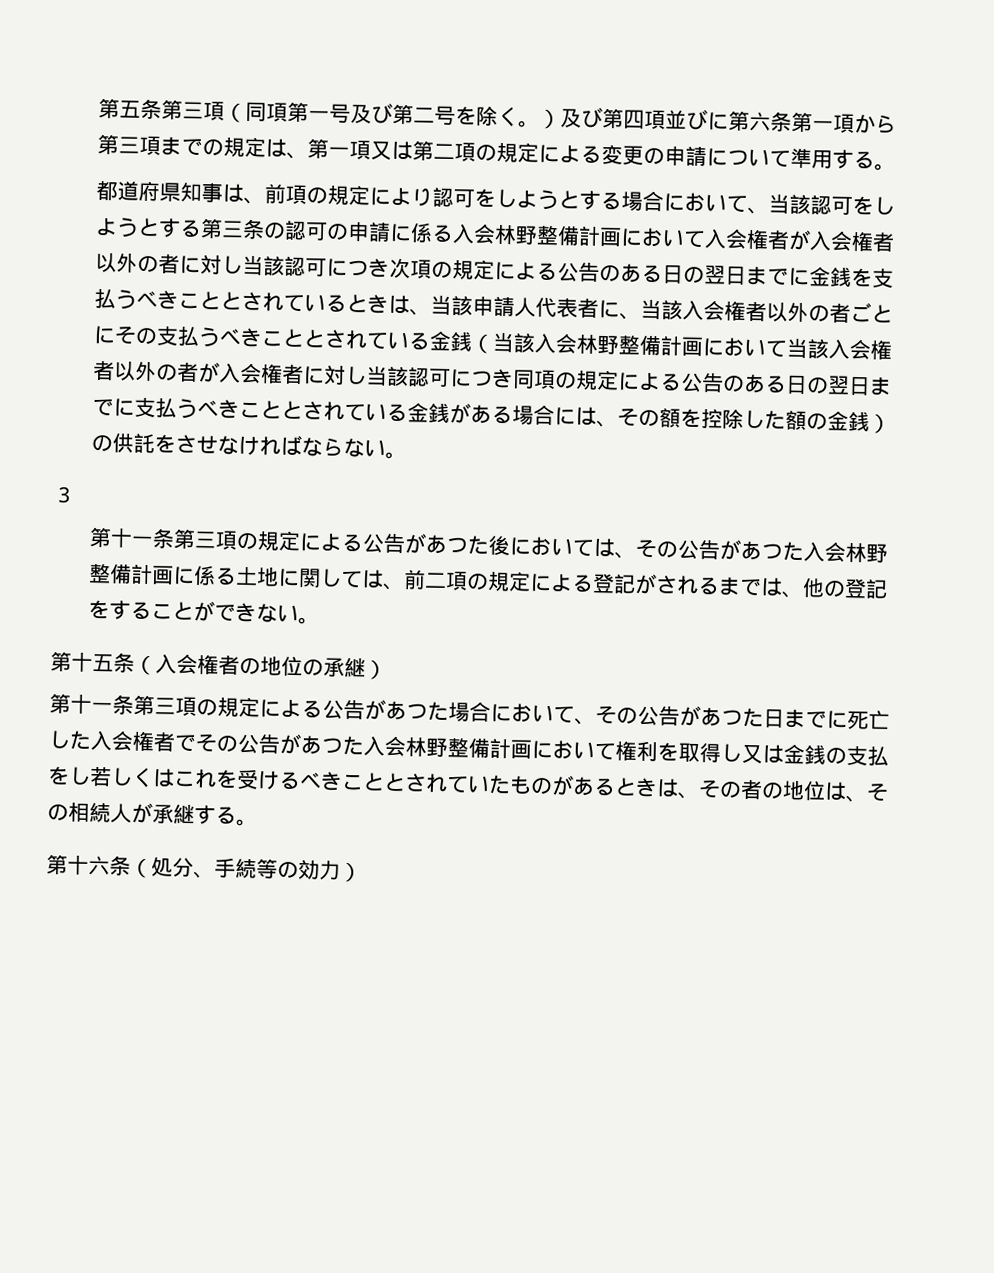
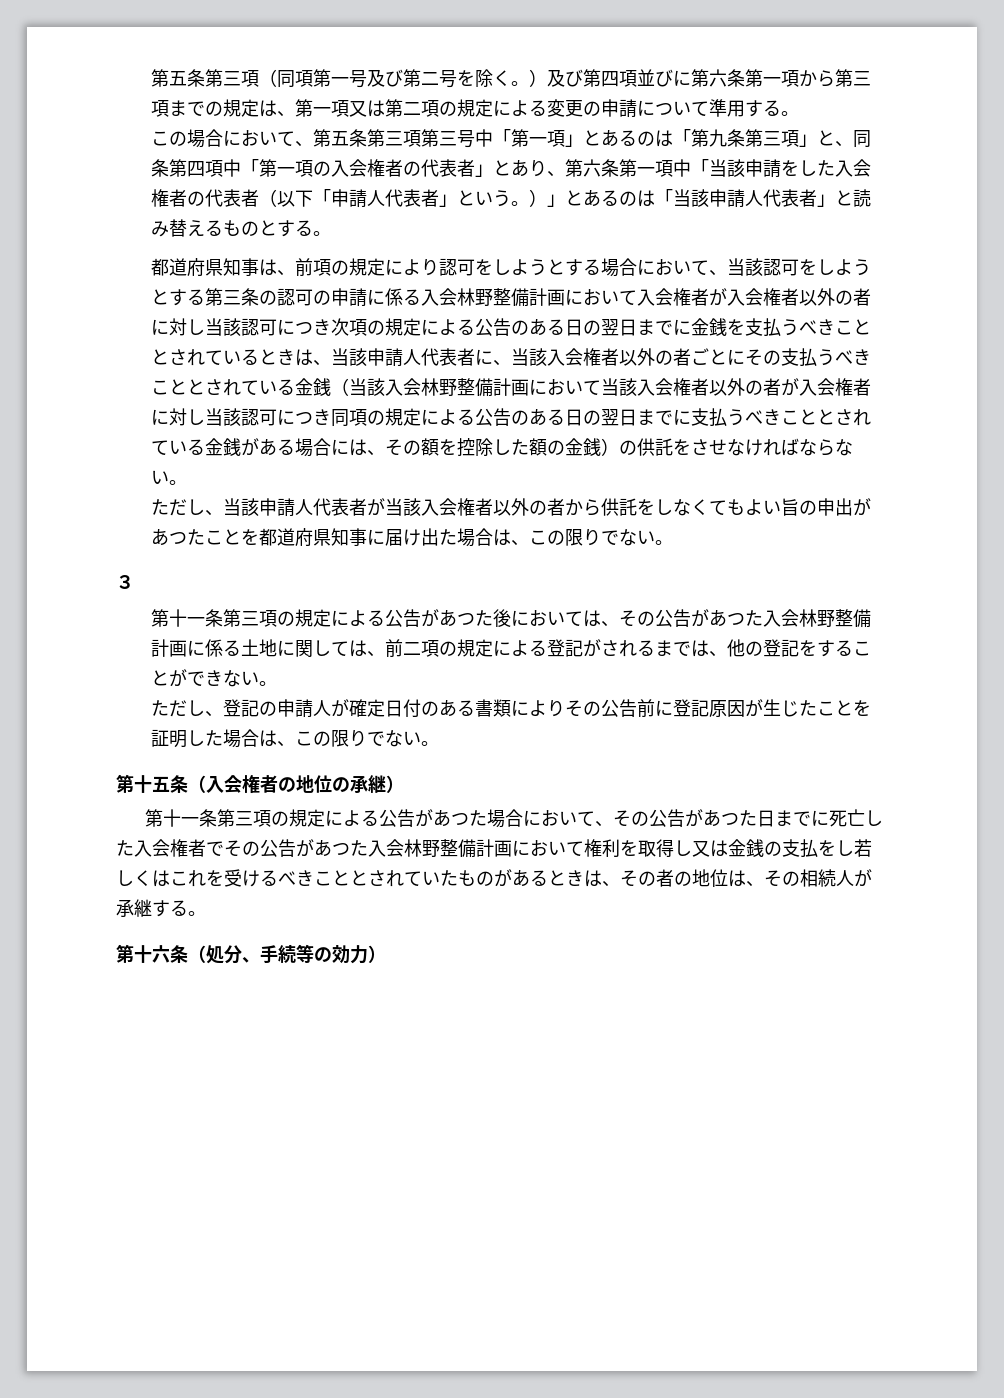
(896, 167) none -> [151,129,872,148] [151,159,872,178] [151,189,872,208] [151,219,332,237] // この場合において、第五条第三項第三号中「第一項」とあるのは「第九条第三項」と、同条第四項中「第一項の入会権者の代表者」とあり、第六条第一項中「当該申請をした入会権者の代表者（以下「申請人代表者」という。）」とあるのは「当該申請人代表者」と読み替えるものとする。
(407, 455) none -> [151,498,872,517] [151,528,674,547] // ただし、当該申請人代表者が当該入会権者以外の者から供託をしなくてもよい旨の申出があつたことを都道府県知事に届け出た場合は、この限りでない。
(320, 621) none -> [151,699,872,718] [151,729,440,748] // ただし、登記の申請人が確定日付のある書類によりその公告前に登記原因が生じたことを証明した場合は、この限りでない。

